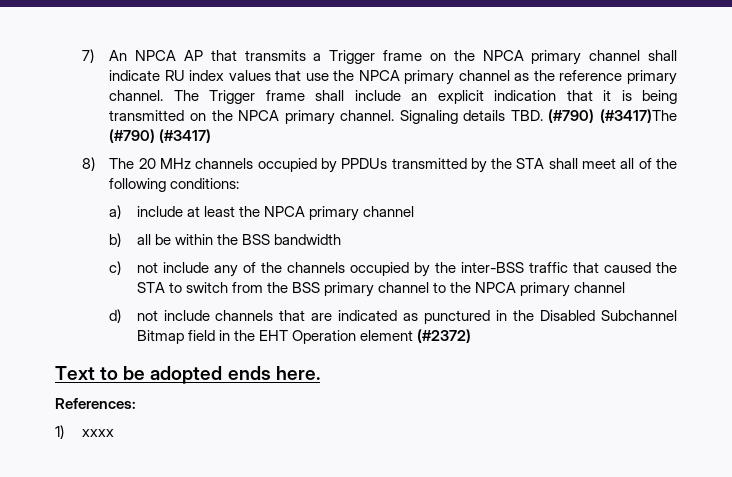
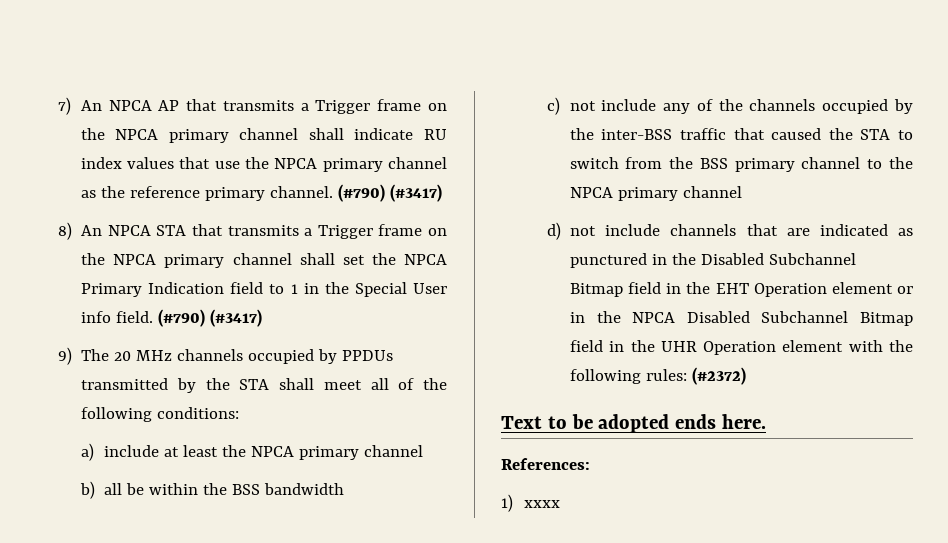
[173,90,677,104] [109,109,677,125] [109,129,212,143] [82,157,96,171] The Trigger frame shall include an explicit indication that it is being transmitted on the NPCA primary channel. Signaling details TBD. (#790) (#3417)The (#790) (#3417) // 8) -> [337,184,442,202] [57,222,447,240] [81,253,447,268] [81,282,447,297] [81,309,263,327] [57,347,72,365] (#790) (#3417) // 8) An NPCA STA that transmits a Trigger frame on the NPCA primary channel shall set the NPCA Primary Indication field to 1 in the Special User info field. (#790) (#3417) // 9)
(413, 335) none -> [897,286,913,294] [569,311,913,326] [569,340,913,355] [569,369,687,384] or in the NPCA Disabled Subchannel Bitmap field in the UHR Operation element with the following rules:

